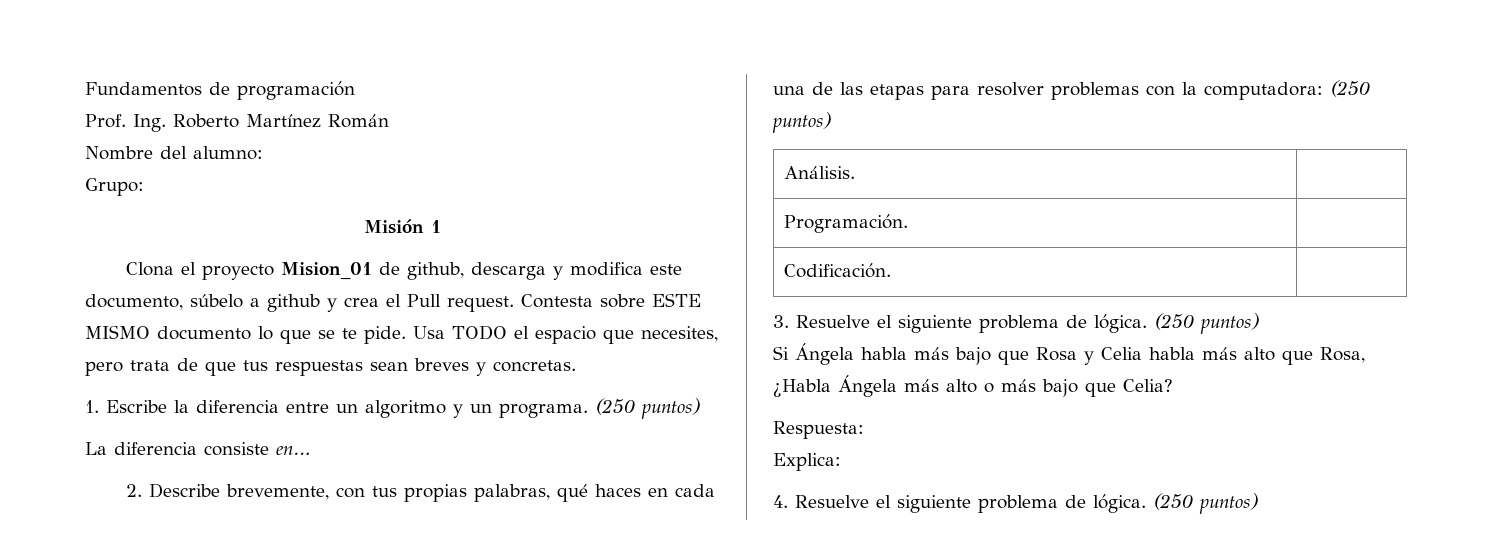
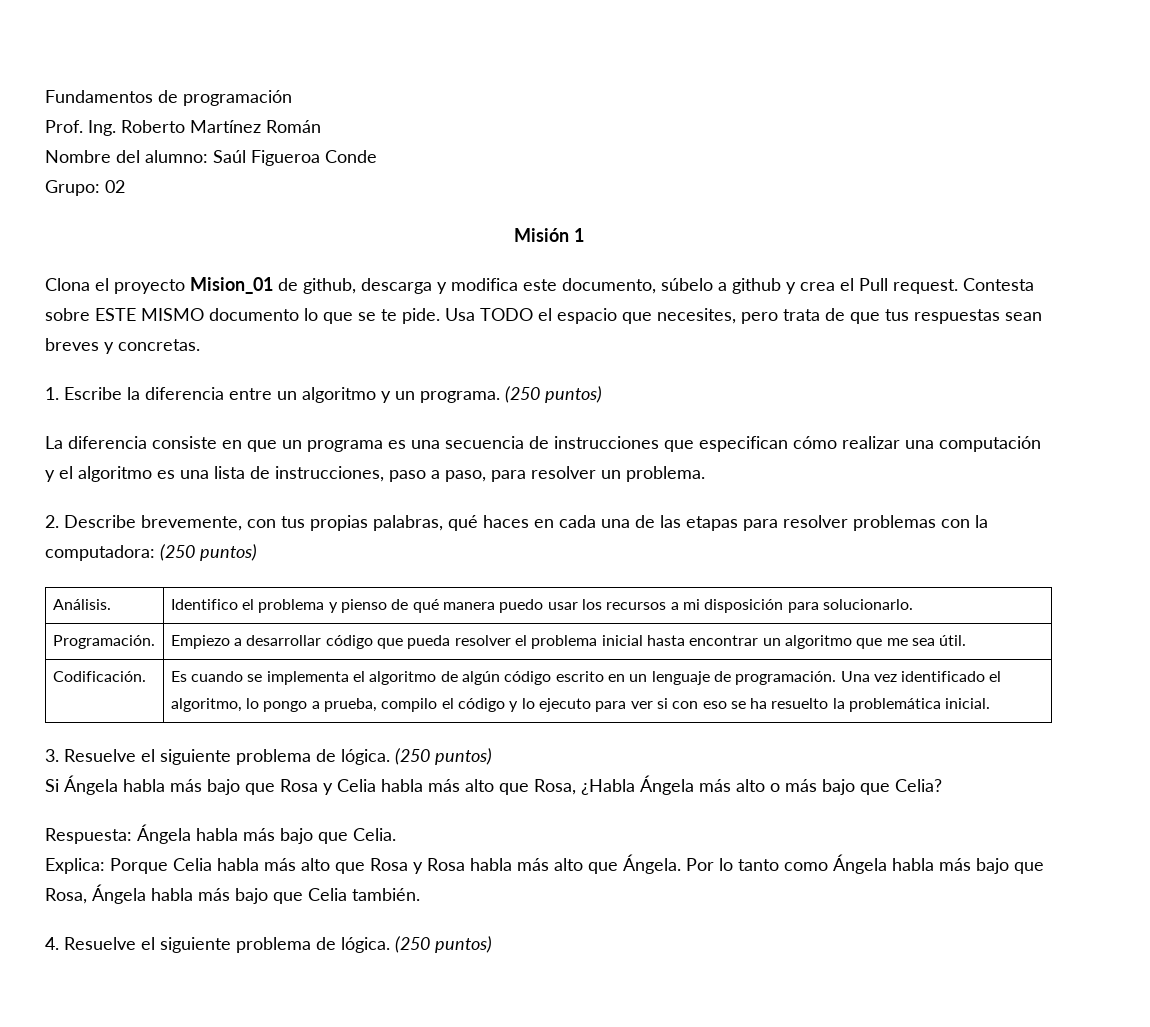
(263, 153) none -> [213,150,377,166] Saúl Figueroa Conde
(144, 187) none -> [105,180,125,193] 02
[276,446,310,455] en… -> [222,436,1041,452] [45,466,705,482] en que un programa es una secuencia de instrucciones que especifican cómo realizar una computación y el algoritmo es una lista de instrucciones, paso a paso, para resolver un problema.
[783,214,908,233] [783,263,891,278] // Programación. | // Codificación. | -> [170,599,913,613] [52,635,155,649] [170,635,967,649] [52,671,146,682] [170,671,1002,685] [170,698,991,712] Identifico el problema y pienso de qué manera puedo usar los recursos a mi disposición para solucionarlo. // Programación. | Empiezo a desarrollar código que pueda resolver el problema inicial hasta encontrar un algoritmo que me sea útil. // Codificación. | Es cuando se implementa el algoritmo de algún código escrito en un lenguaje de programación. Una vez identificado el algoritmo, lo pongo a prueba, compilo el código y lo ejecuto para ver si con eso se ha resuelto la problemática inicial.
[773,453,841,471] // Explica: -> [137,824,396,844] [45,854,1044,874] [45,884,420,904] Ángela habla más bajo que Celia. // Explica: Porque Celia habla más alto que Rosa y Rosa habla más alto que Ángela. Por lo tanto como Ángela habla más bajo que Rosa, Ángela habla más bajo que Celia también.

